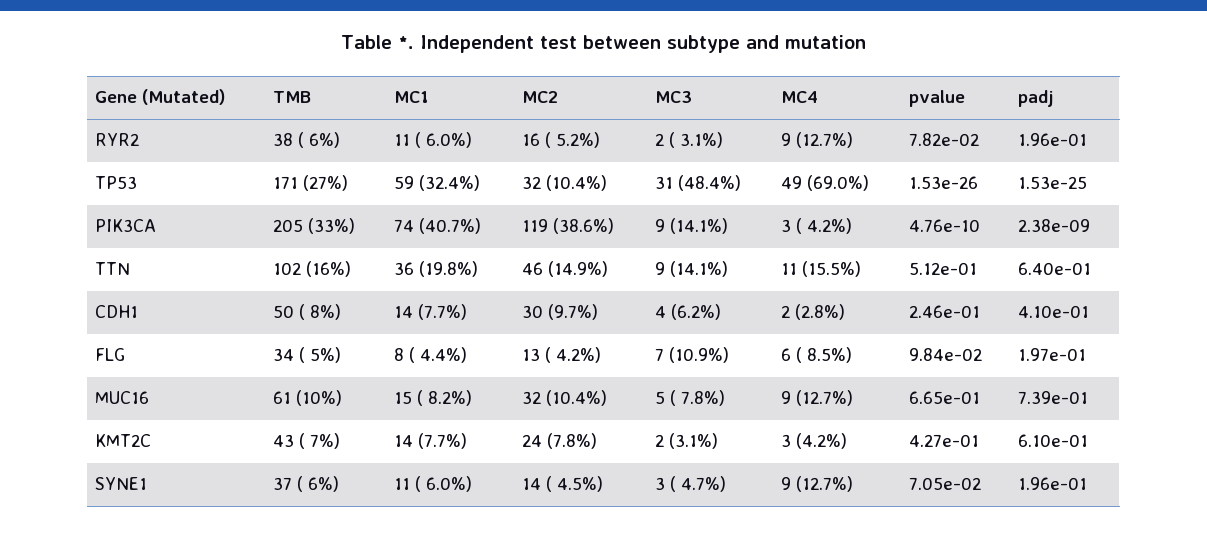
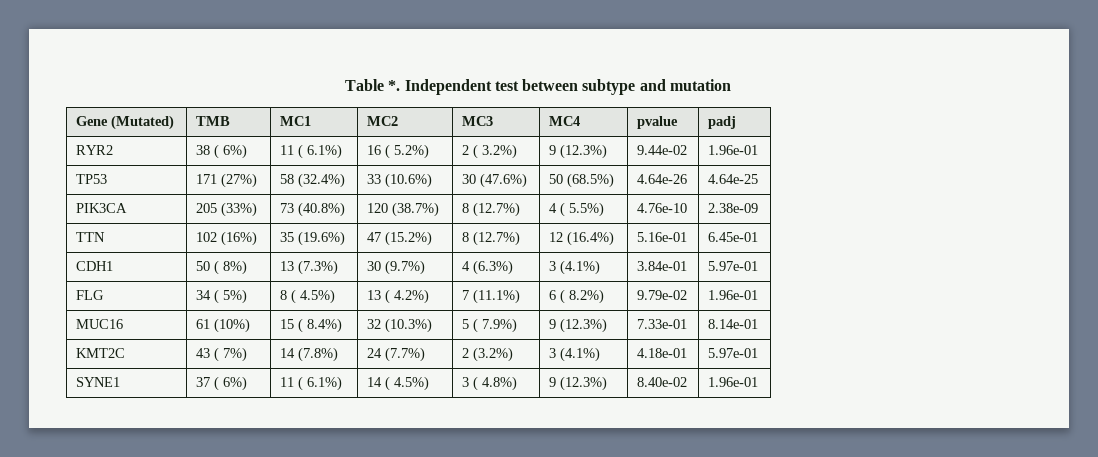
[426,132,473,148] 6.0%) -> [307,144,343,159] 6.1%)
[680,132,724,148] [781,132,854,148] [909,133,980,146] 3.1%) | 9 (12.7%) | 7.82e-02 -> [482,144,518,159] [549,144,608,159] [637,145,688,155] 3.2%) | 9 (12.3%) | 9.44e-02
[394,176,415,189] 59 -> [280,174,295,184] 58
[522,175,608,191] [655,175,742,191] [781,175,870,191] [909,176,979,189] [1018,176,1088,189] [95,219,157,232] [273,218,356,234] [394,218,482,234] [522,218,615,234] [655,218,729,234] [781,218,853,234] 32 (10.4%) | 31 (48.4%) | 49 (69.0%) | 1.53e-26 | 1.53e-25 // PIK3CA | 205 (33%) | 74 (40.7%) | 119 (38.6%) | 9 (14.1%) | 3 ( 4.2%) -> [367,173,433,188] [462,173,528,188] [549,173,615,188] [637,174,688,184] [708,174,759,184] [76,203,128,213] [196,202,258,217] [280,202,346,217] [367,202,440,217] [462,202,521,217] [549,202,605,217] 33 (10.6%) | 30 (47.6%) | 50 (68.5%) | 4.64e-26 | 4.64e-25 // PIK3CA | 205 (33%) | 73 (40.8%) | 120 (38.7%) | 8 (12.7%) | 4 ( 5.5%)
[394,261,479,277] [522,261,609,277] [655,261,729,277] [781,261,862,277] [909,262,978,275] [1018,262,1092,275] 36 (19.8%) | 46 (14.9%) | 9 (14.1%) | 11 (15.5%) | 5.12e-01 | 6.40e-01 -> [280,231,346,246] [367,231,433,246] [462,231,521,246] [549,231,615,246] [637,232,688,242] [708,232,759,242] 35 (19.6%) | 47 (15.2%) | 8 (12.7%) | 12 (16.4%) | 5.16e-01 | 6.45e-01
[394,304,468,320] 14 (7.7%) -> [280,260,339,275] 13 (7.3%)
[671,304,722,320] [781,304,846,320] [909,305,981,318] [1018,305,1090,318] (6.2%) | 2 (2.8%) | 2.46e-01 | 4.10e-01 -> [473,260,514,275] [549,260,601,275] [637,261,688,271] [708,261,759,271] (6.3%) | 3 (4.1%) | 3.84e-01 | 5.97e-01
[420,347,468,363] 4.4%) -> [300,289,336,304] 4.5%)
[669,347,730,363] (10.9%) -> [473,289,521,304] (11.1%)
[807,347,853,363] [909,348,983,361] [1018,348,1087,361] 8.5%) | 9.84e-02 | 1.97e-01 -> [569,289,605,304] [637,290,688,300] [708,290,759,300] 8.2%) | 9.79e-02 | 1.96e-01
[428,390,473,406] [522,390,608,406] 8.2%) | 32 (10.4%) -> [307,318,343,333] [367,318,433,333] 8.4%) | 32 (10.3%)
[681,390,726,406] [781,390,854,406] [909,391,981,404] [1018,391,1089,404] 7.8%) | 9 (12.7%) | 6.65e-01 | 7.39e-01 -> [482,318,518,333] [549,318,608,333] [637,319,688,329] [708,319,759,329] 7.9%) | 9 (12.3%) | 7.33e-01 | 8.14e-01
[418,433,468,449] [522,433,598,449] [655,433,719,449] [781,433,848,449] [909,434,980,447] [1018,434,1089,447] (7.7%) | 24 (7.8%) | 2 (3.1%) | 3 (4.2%) | 4.27e-01 | 6.10e-01 -> [298,347,339,362] [367,347,426,362] [462,347,514,362] [549,347,601,362] [637,348,688,358] [708,348,759,358] (7.8%) | 24 (7.7%) | 2 (3.2%) | 3 (4.1%) | 4.18e-01 | 5.97e-01
[426,476,473,492] 6.0%) -> [307,376,343,391] 6.1%)
[681,476,727,492] [781,476,854,492] [909,477,982,490] 4.7%) | 9 (12.7%) | 7.05e-02 -> [482,376,518,391] [549,376,608,391] [637,377,688,387] 4.8%) | 9 (12.3%) | 8.40e-02

